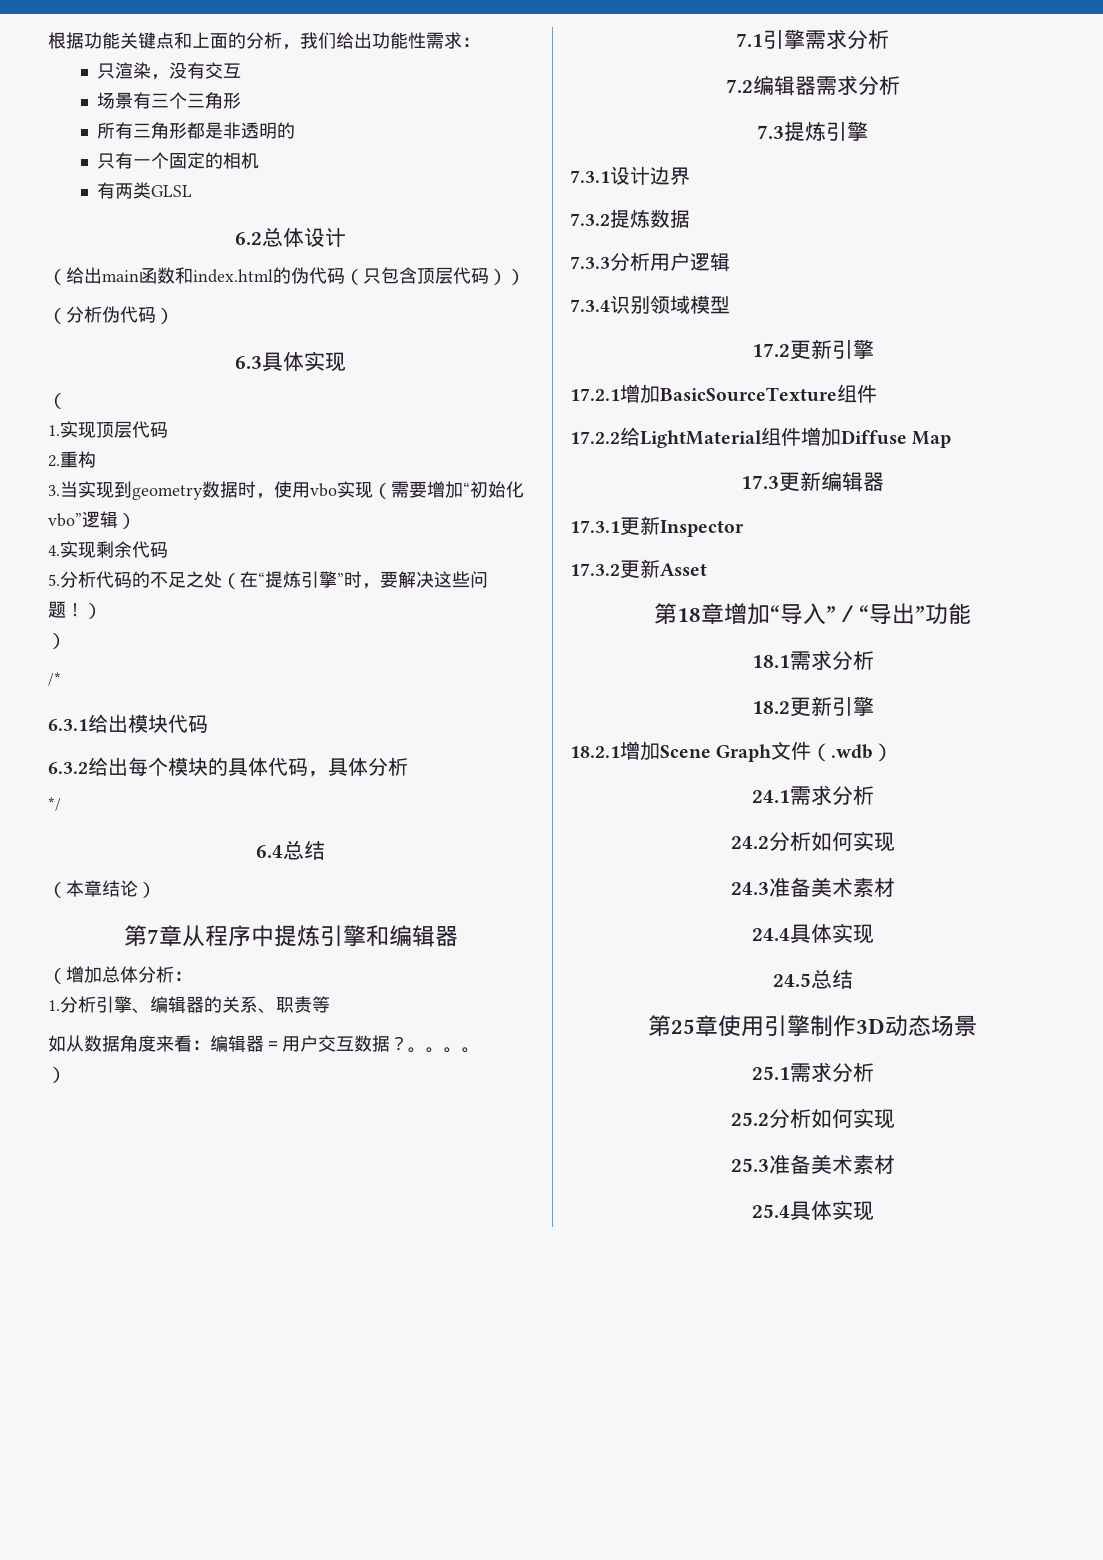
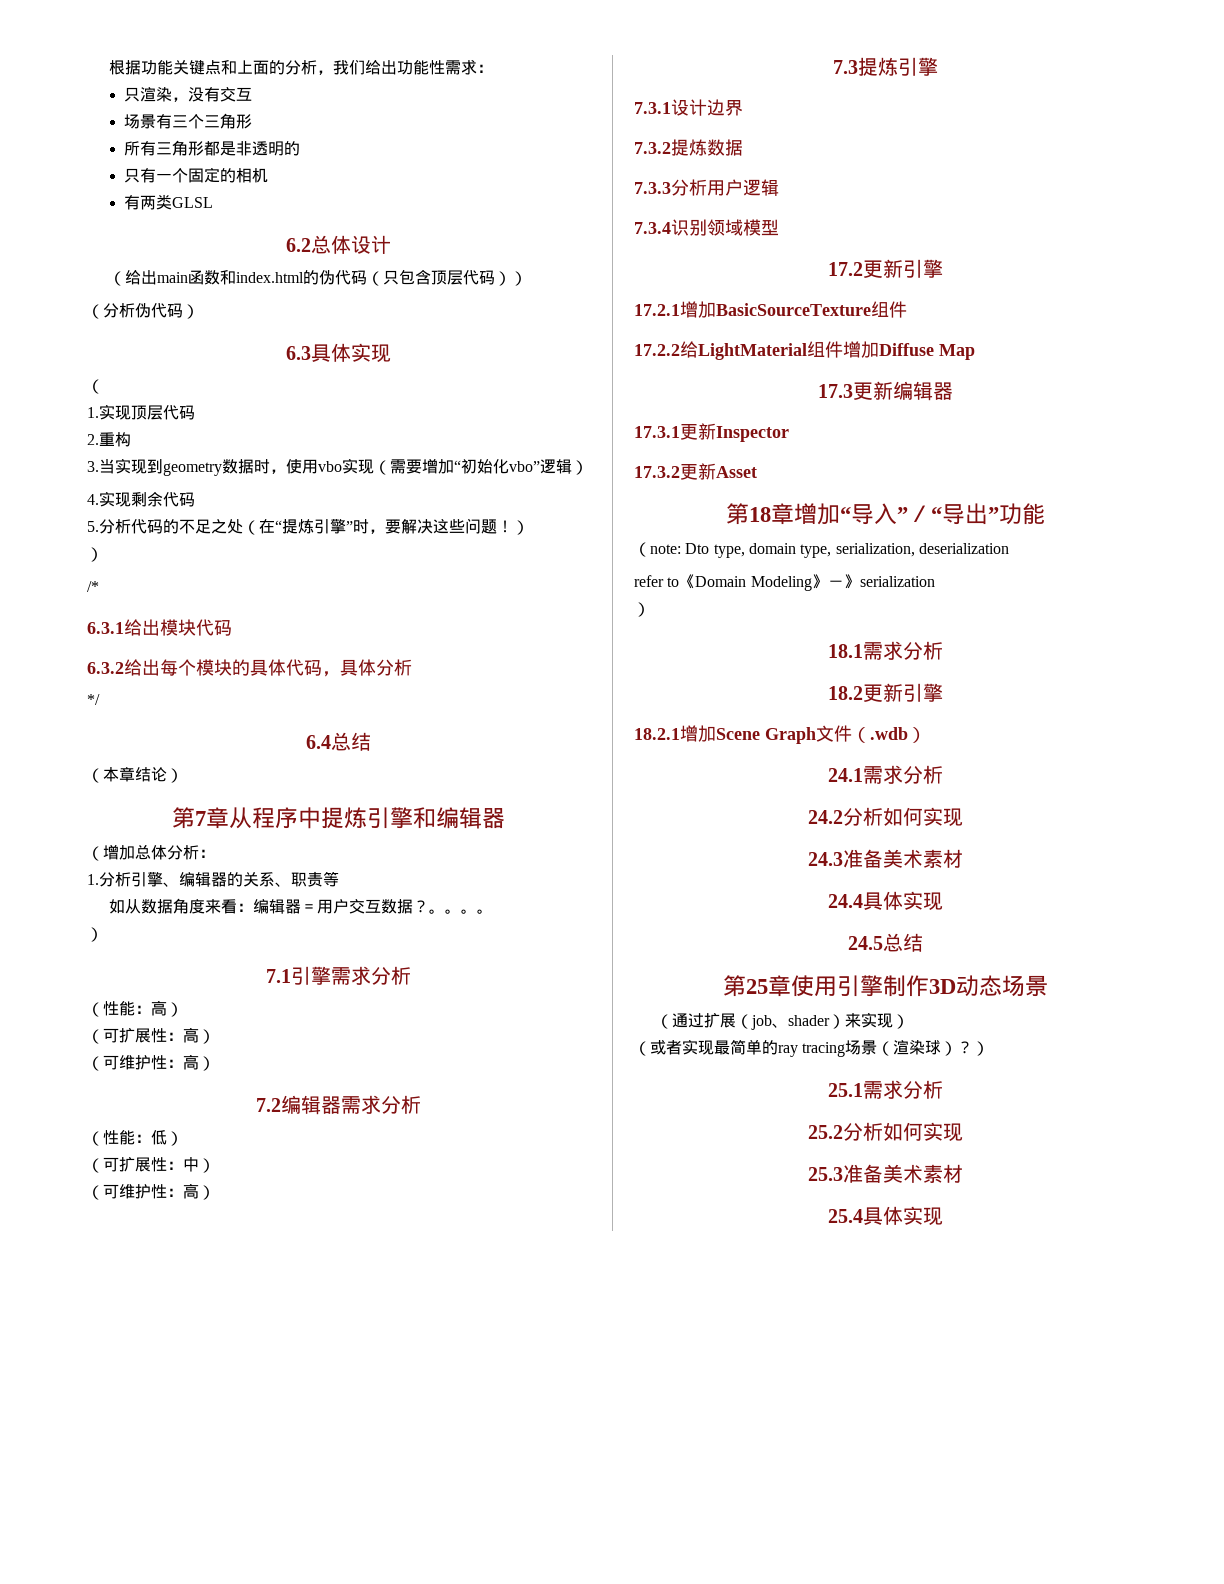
(889, 39) none -> [87,1000,183,1017] [87,1027,215,1044] [87,1054,215,1071] // （性能：高） // （可扩展性：高） // （可维护性：高）
(900, 85) none -> [87,1130,183,1146] [87,1157,215,1173] [87,1183,215,1200] // （性能：低） // （可扩展性：中） // （可维护性：高）
(971, 614) none -> [634,542,1009,558] [634,574,935,591] [634,602,650,617] // （note: Dto type, domain type, serialization, deserialization // refer to《Domain Modeling》－》serialization // ）
(977, 1026) none -> [655,1012,909,1030] [634,1039,990,1057] // （通过扩展（job、shader）来实现） // （或者实现最简单的ray tracing场景（渲染球）？）

